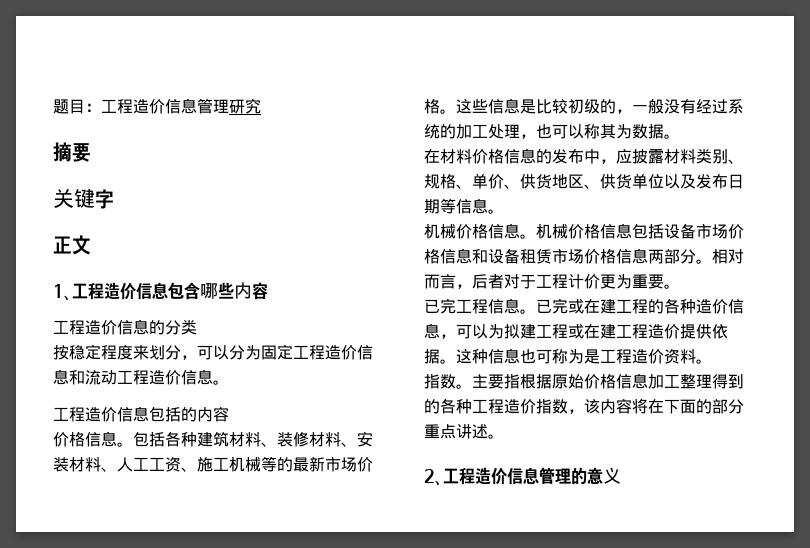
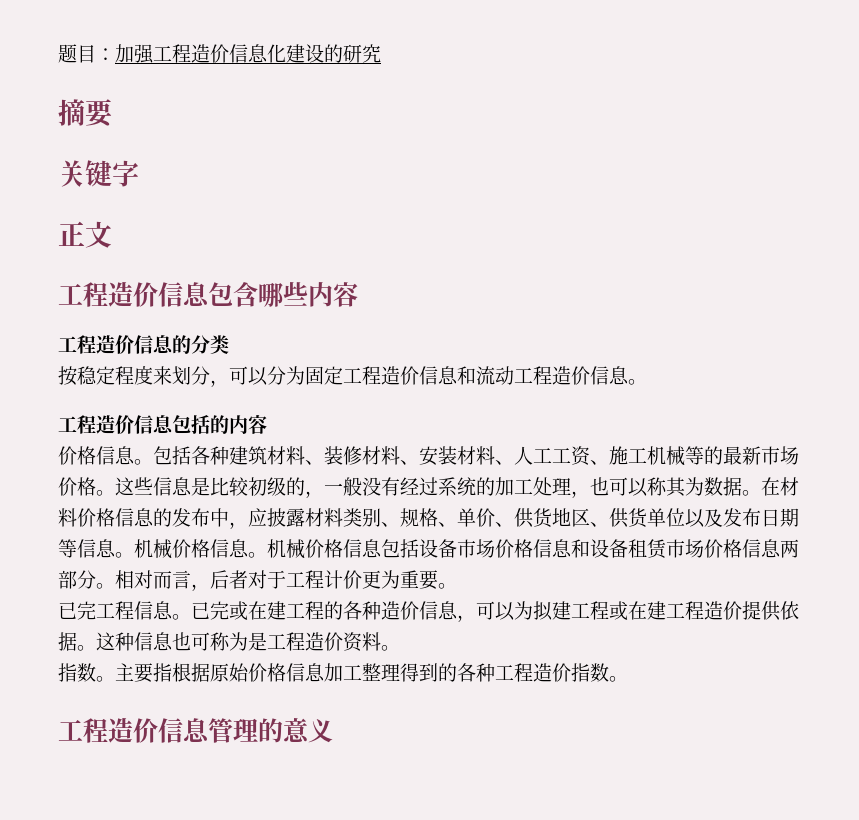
[101,98,229,114] 工程造价信息管理 -> [115,44,343,64] 加强工程造价信息化建设的
[53,284,72,301] 1、 -> (112, 234) none
(680, 136) // -> (761, 493) none
(504, 211) // -> (134, 555) none
[568,398,744,414] [424,424,504,439] [424,469,443,486] ，该内容将在下面的部分重点讲述。 // 2、 -> [609,676,628,682] 。 //

